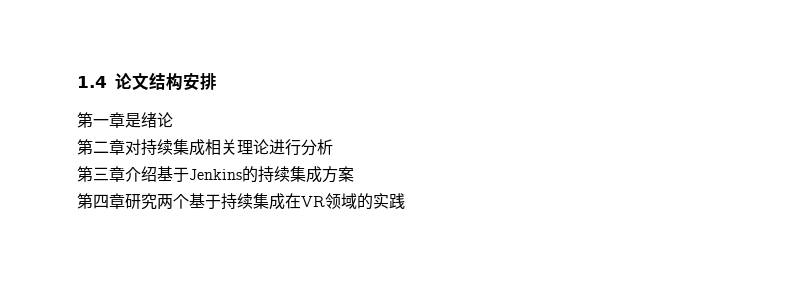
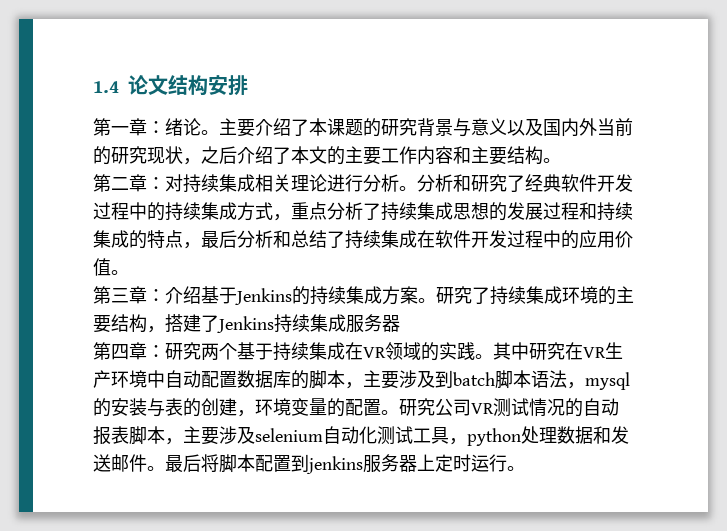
[125,113,141,128] 是 -> [147,121,165,134] ：
(173, 120) none -> [201,118,633,137] [93,146,561,165] 。主要介绍了本课题的研究背景与意义以及国内外当前的研究现状，之后介绍了本文的主要工作内容和主要结构。
(125, 147) none -> [147,177,165,190] ：
(333, 147) none -> [399,174,633,192] [93,202,633,221] [93,230,633,249] [93,258,129,276] 。分析和研究了经典软件开发过程中的持续集成方式，重点分析了持续集成思想的发展过程和持续集成的特点，最后分析和总结了持续集成在软件开发过程中的应用价值。
(125, 174) none -> [147,289,165,302] ：
(354, 174) none -> [418,286,634,305] [93,314,400,333] 。研究了持续集成环境的主要结构，搭建了Jenkins持续集成服务器
(125, 201) none -> [147,345,165,358] ：
(405, 201) none -> [475,342,623,360] [93,370,630,390] [93,398,619,417] [93,426,629,446] [93,454,525,474] 。其中研究在VR生产环境中自动配置数据库的脚本，主要涉及到batch脚本语法，mysql的安装与表的创建，环境变量的配置。研究公司VR测试情况的自动报表脚本，主要涉及selenium自动化测试工具，python处理数据和发送邮件。最后将脚本配置到jenkins服务器上定时运行。

